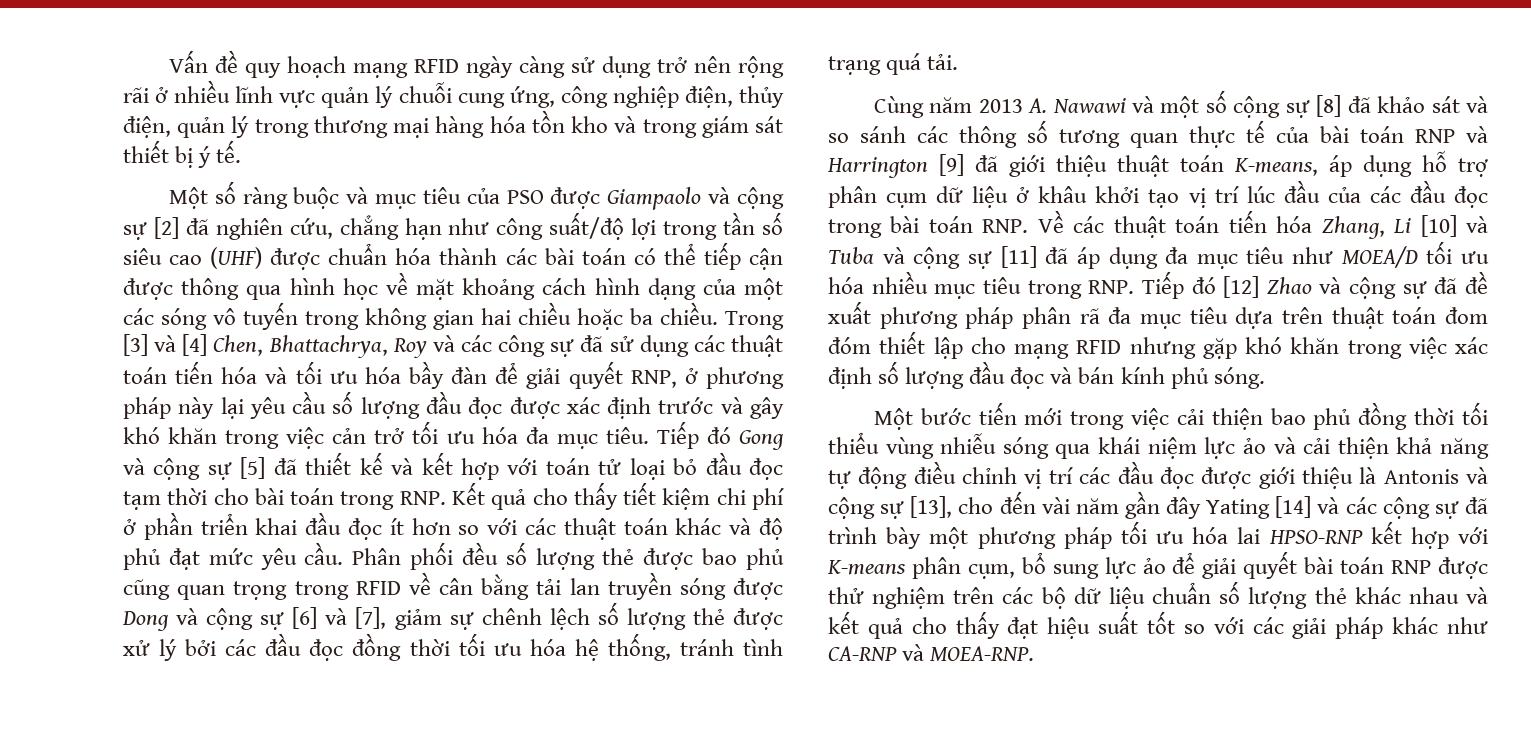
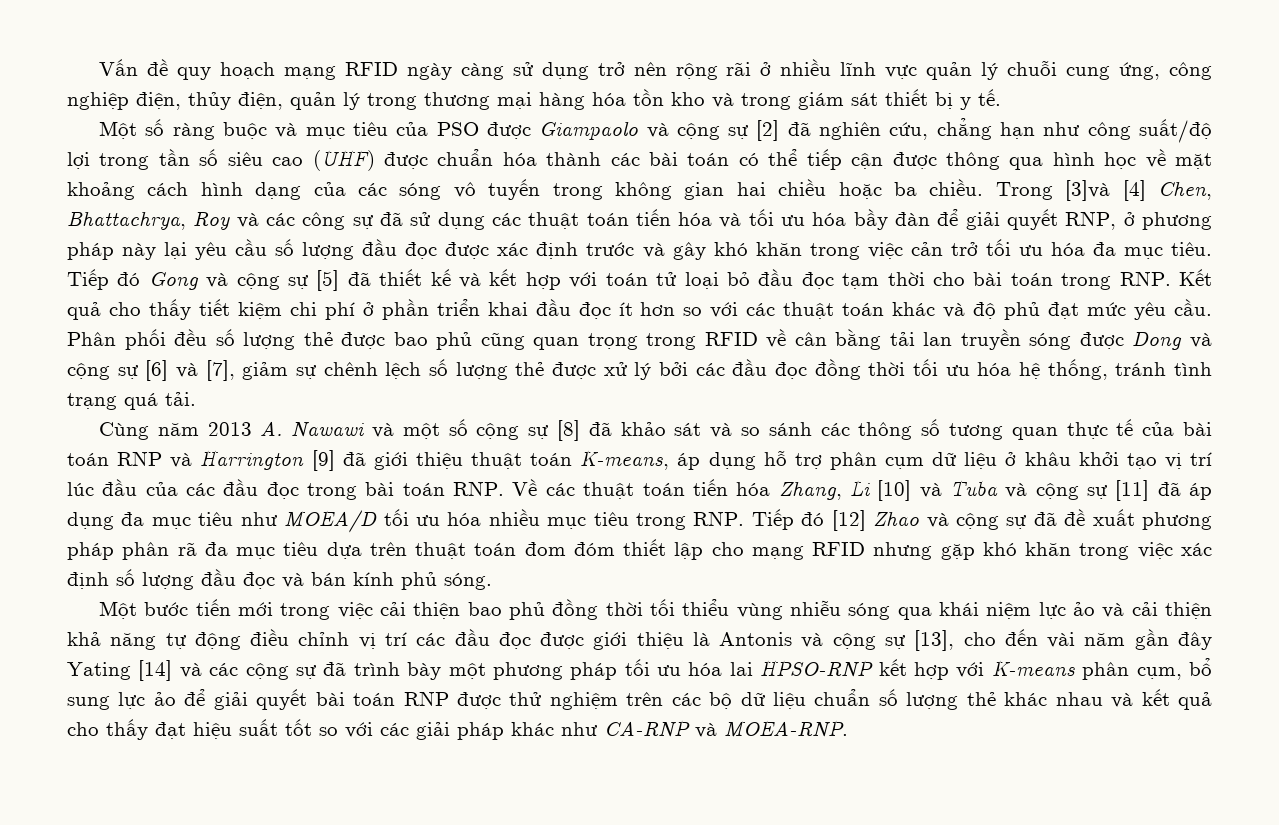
[198,146,212,168] ý -> [960,97,971,110] y
[743,278,783,300] một -> (346, 189) none
[123,334,177,356] [3] và -> [1065,180,1111,201] [3]và

